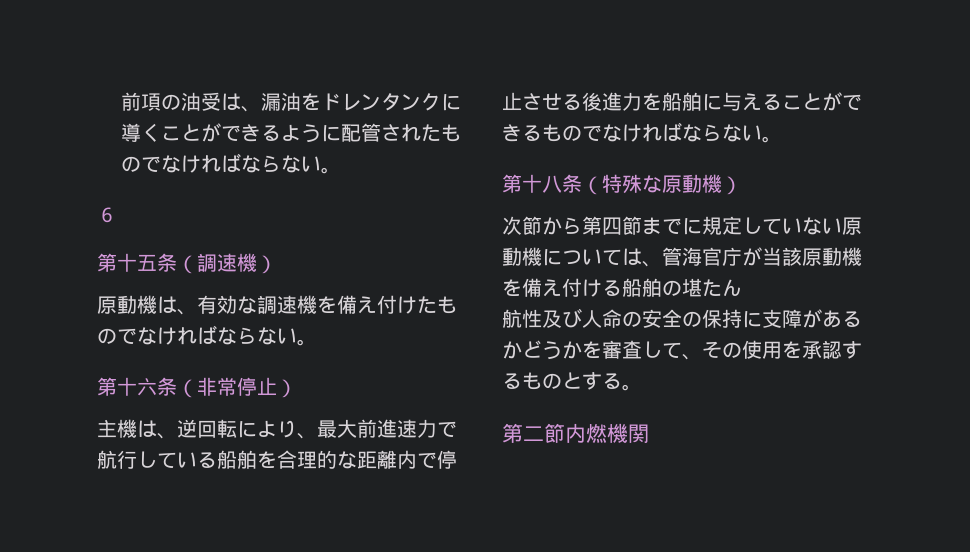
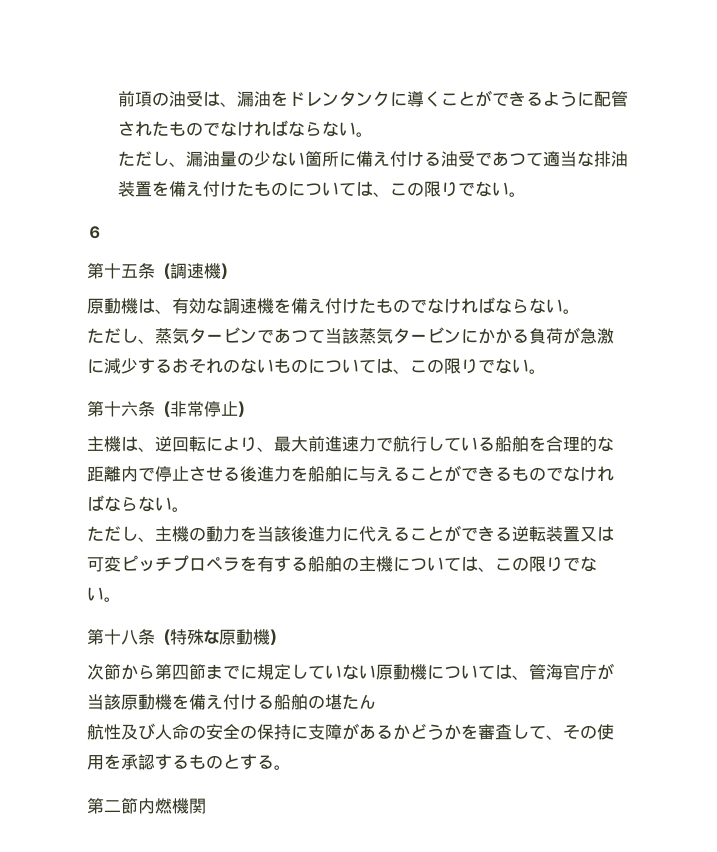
(342, 170) none -> [118,151,629,167] [118,181,527,197] // ただし、漏油量の少ない箇所に備え付ける油受であつて適当な排油装置を備え付けたものについては、この限りでない。
(317, 342) none -> [87,327,614,344] [87,358,546,374] // ただし、蒸気タービンであつて当該蒸気タービンにかかる負荷が急激に減少するおそれのないものについては、この限りでない。
(782, 139) none -> [87,525,614,542] [87,555,597,572] [87,587,121,602] // ただし、主機の動力を当該後進力に代えることができる逆転装置又は可変ピッチプロペラを有する船舶の主機については、この限りでない。

